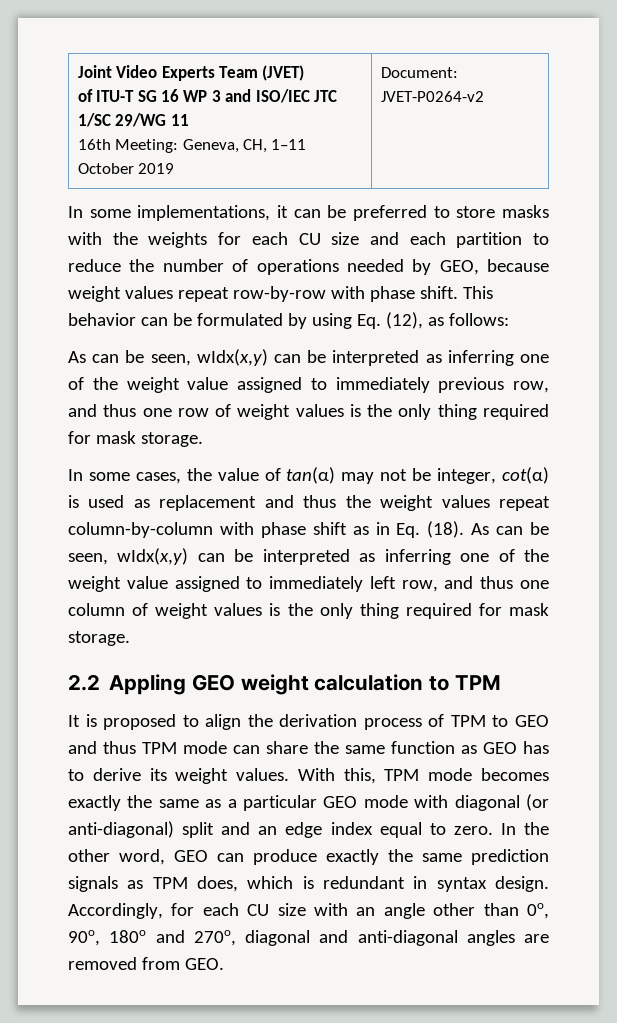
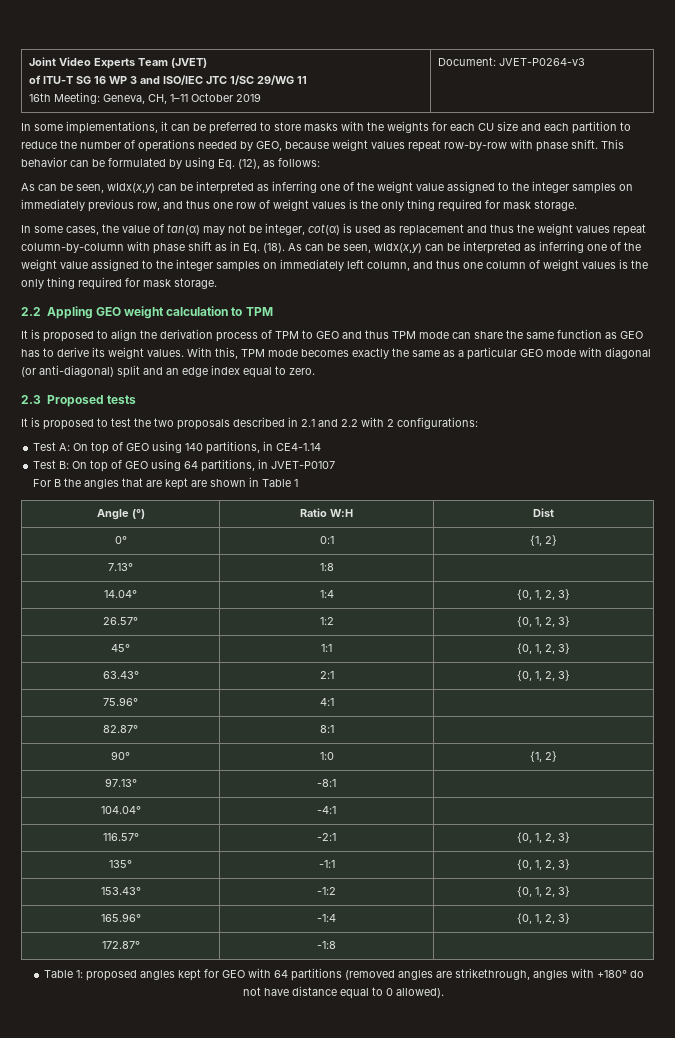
[380,91,484,102] JVET-P0264-v2 -> [499,58,586,66] JVET-P0264-v3
(327, 384) none -> [512,181,633,194] the integer samples on
(263, 583) none -> [156,259,277,272] the integer samples on
[401,580,438,592] row, -> [367,261,410,271] column,
[500,822,550,835] [68,849,549,865] [68,876,549,892] [68,903,549,919] [68,930,549,946] [68,957,224,970] In the other word, GEO can produce exactly the same prediction signals as TPM does, which is redundant in syntax design. Accordingly, for each CU size with an angle other than 0o, 90o, 180o and 270o, diagonal and anti-diagonal angles are removed from GEO. -> [21,395,136,407] [21,417,478,430] [33,441,322,454] [33,459,336,472] [33,477,299,490] [96,509,145,520] [299,508,353,517] [533,508,554,517] [114,536,127,544] [319,536,334,544] [530,535,557,546] [108,563,133,571] [319,563,334,571] [104,590,137,598] [319,590,334,598] [517,589,570,600] [103,617,138,625] [319,617,334,625] [517,616,570,627] [111,644,130,652] [320,644,332,652] [517,643,570,654] [102,671,139,679] [319,671,334,679] [517,670,570,681] [103,697,138,706] [319,698,334,706] [103,725,138,733] [319,725,334,733] [111,751,130,760] [319,752,334,760] [530,751,557,762] [104,778,137,787] [316,779,336,787] [100,806,141,814] [316,806,336,814] [102,833,139,841] [316,833,336,841] [517,832,570,843] [109,860,132,868] [318,860,335,868] [517,859,570,870] [100,887,141,895] [316,887,336,895] [517,886,570,897] [100,913,141,922] [316,914,336,922] [517,913,570,924] [101,941,140,949] [316,941,336,949] [43,968,644,981] [243,986,445,999] // 2.3 Proposed tests // It is proposed to test the two proposals described in 2.1 and 2.2 with 2 configurations: // Test A: On top of GEO using 140 partitions, in CE4-1.14 // Test B: On top of GEO using 64 partitions, in JVET-P0107 // For B the angles that are kept are shown in Table 1 // Angle (°) | Ratio W:H | Dist // 0° | 0:1 | {1, 2} // 7.13° | 1:8 | // 14.04° | 1:4 | {0, 1, 2, 3} // 26.57° | 1:2 | {0, 1, 2, 3} // 45° | 1:1 | {0, 1, 2, 3} // 63.43° | 2:1 | {0, 1, 2, 3} // 75.96° | 4:1 | // 82.87° | 8:1 | // 90° | 1:0 | {1, 2} // 97.13° | -8:1 | // 104.04° | -4:1 | // 116.57° | -2:1 | {0, 1, 2, 3} // 135° | -1:1 | {0, 1, 2, 3} // 153.43° | -1:2 | {0, 1, 2, 3} // 165.96° | -1:4 | {0, 1, 2, 3} // 172.87° | -1:8 | // Table 1: proposed angles kept for GEO with 64 partitions (removed angles are strikethrough, angles with +180° do not have distance equal to 0 allowed).

